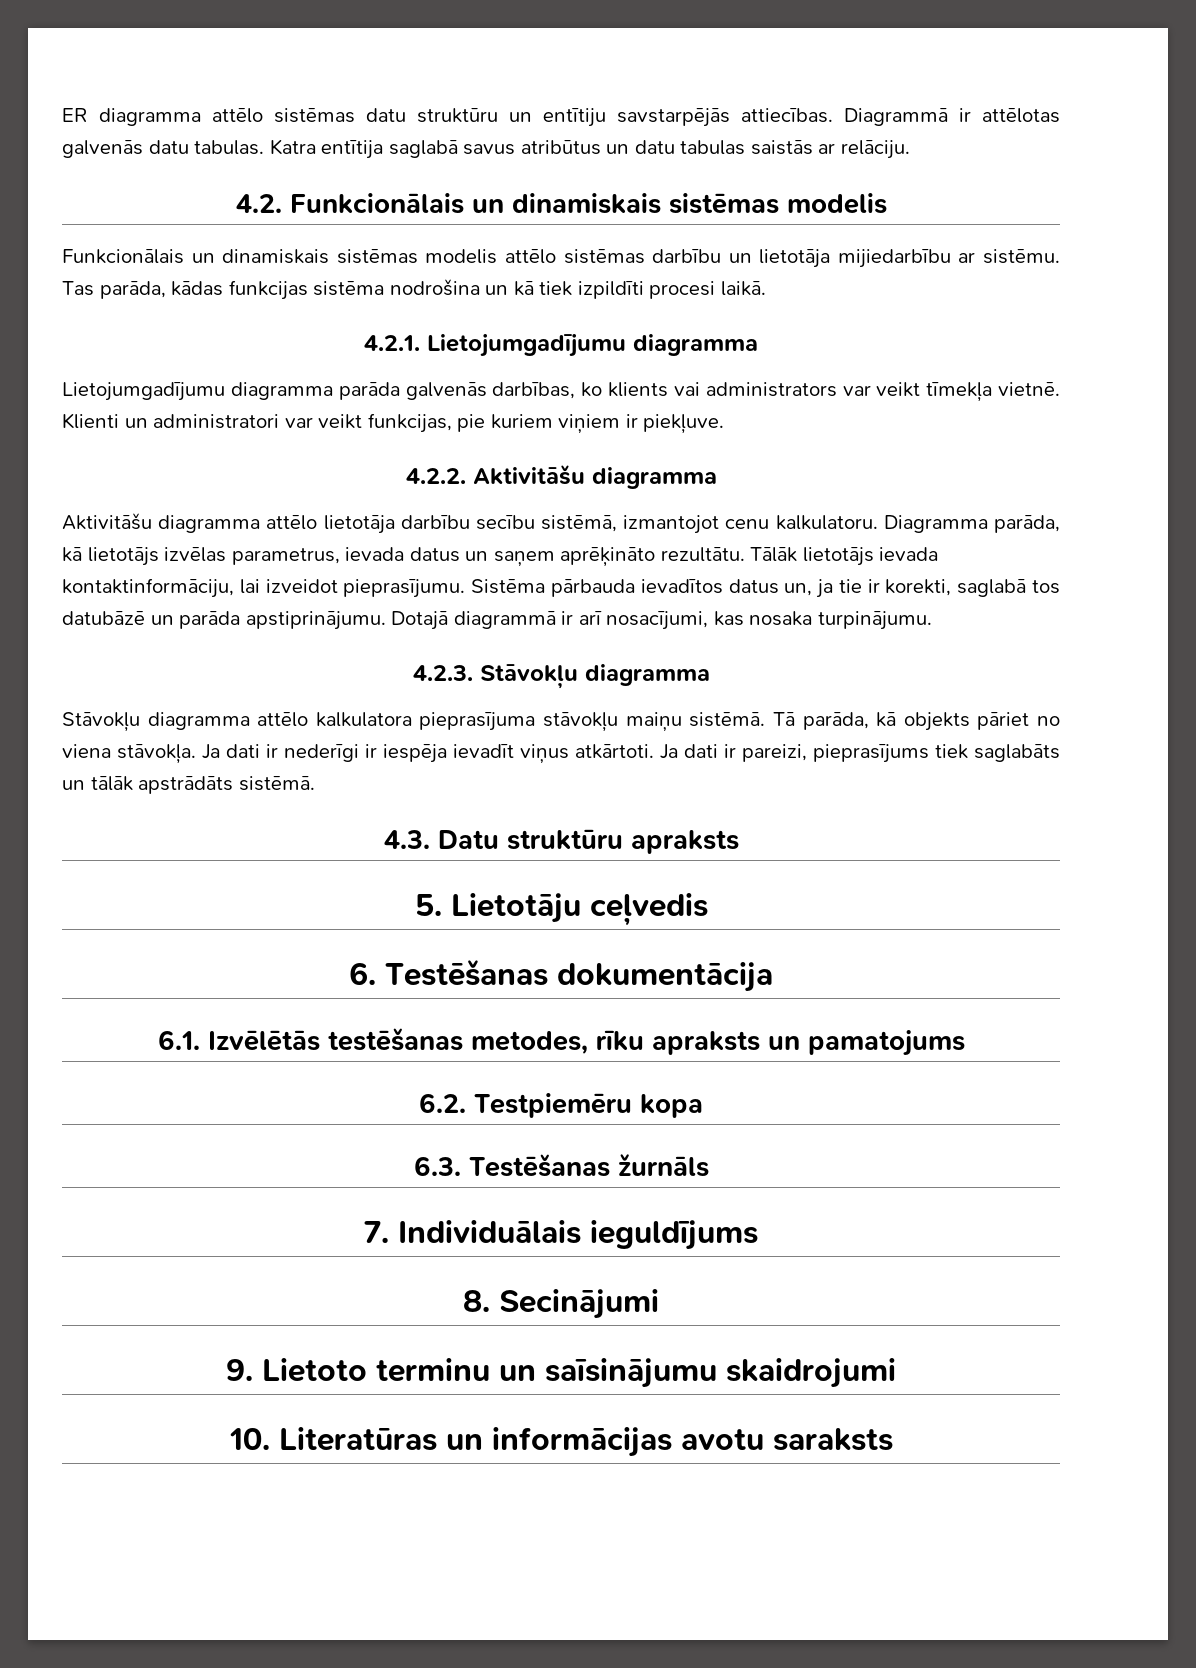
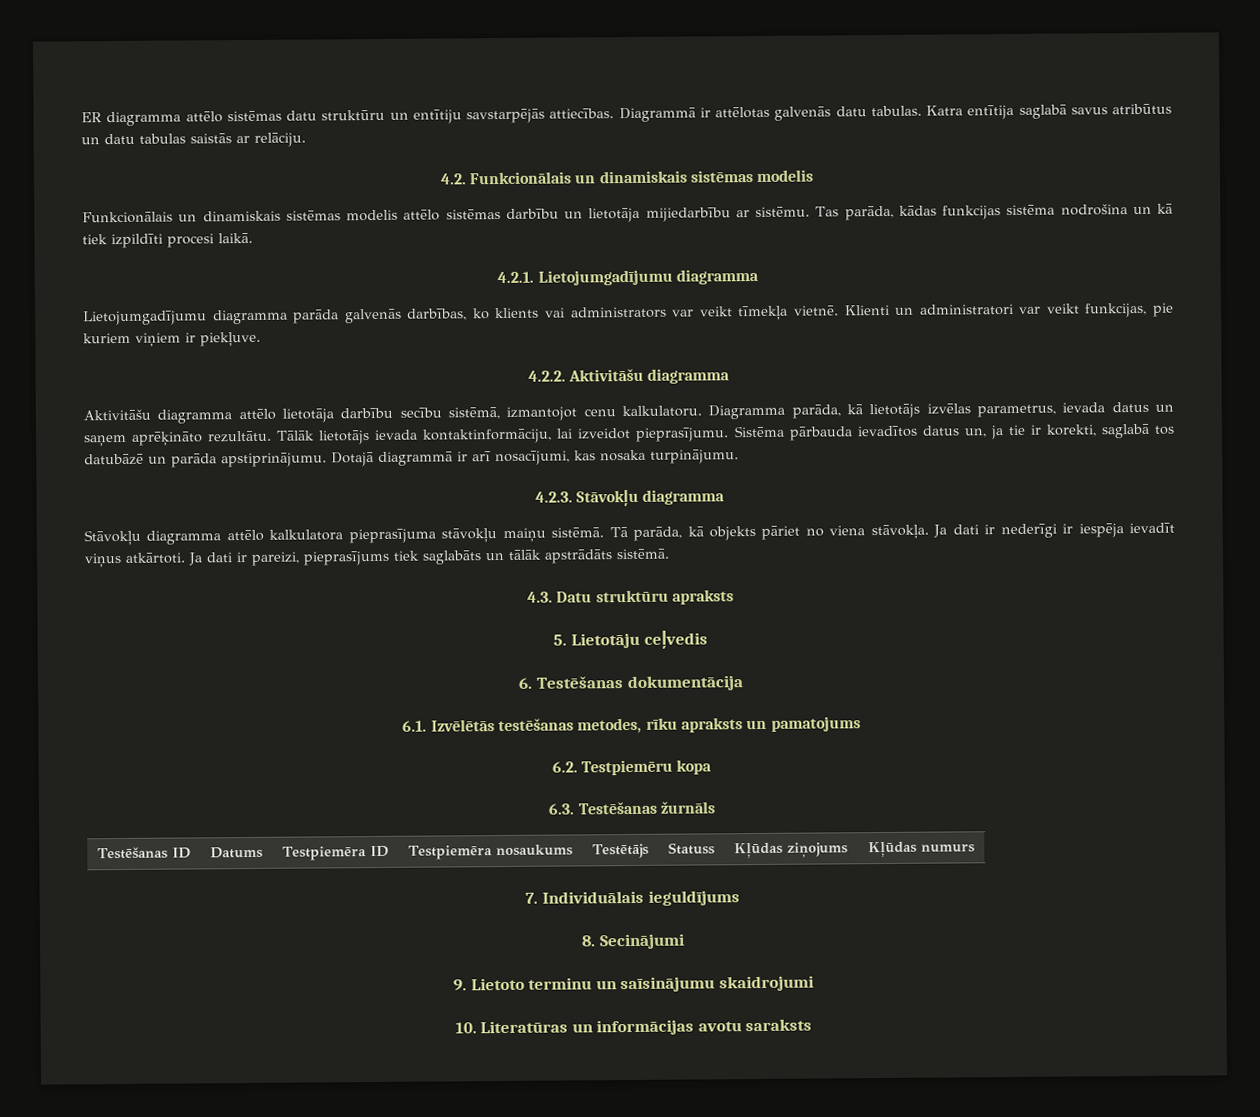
(709, 1165) none -> [96,846,191,860] [209,846,263,859] [281,845,389,861] [407,844,573,860] [591,843,649,859] [667,842,715,855] [733,842,848,859] [867,841,975,858] // Testēšanas ID | Datums | Testpiemēra ID | Testpiemēra nosaukums | Testētājs | Statuss | Kļūdas ziņojums | Kļūdas numurs

